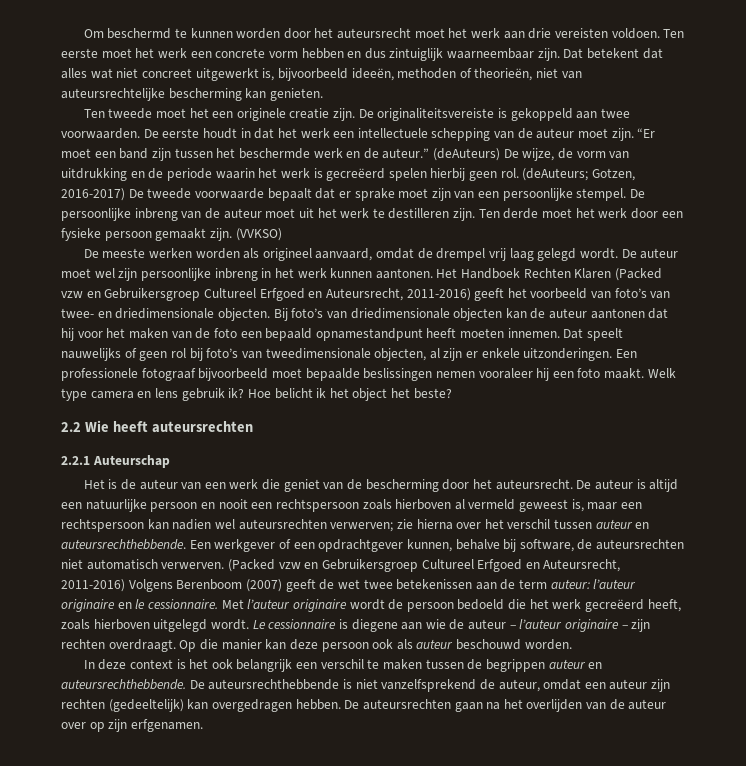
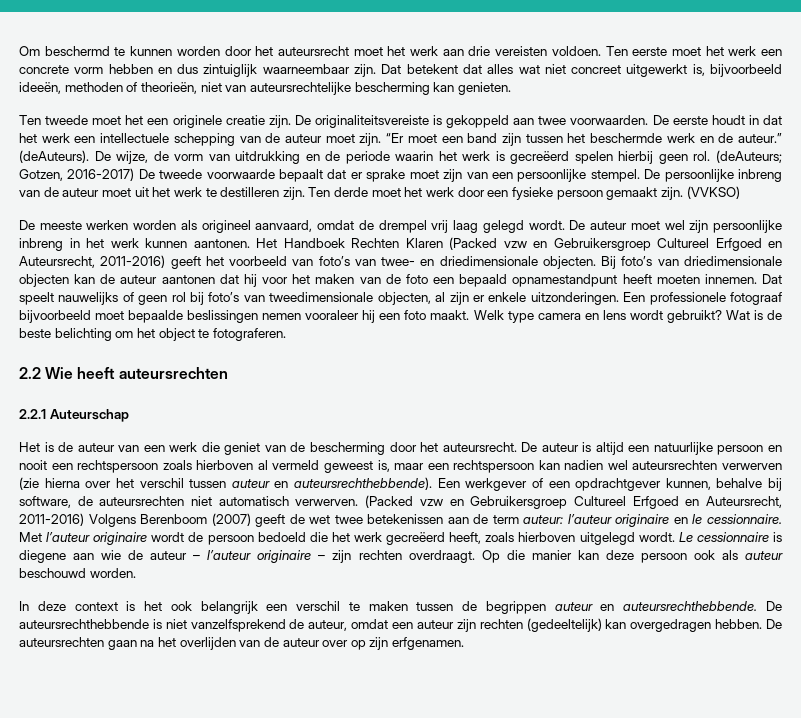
[433,148,501,161] (deAuteurs) -> [19,150,89,163] (deAuteurs).
[181,388,452,401] gebruik ik? Hoe belicht ik het object het beste? -> [629,310,782,323] [19,328,286,341] wordt gebruikt? Wat is de beste belichting om het object te fotograferen.
[330,519,413,532] verwerven; zie -> [722,463,782,470] [19,477,39,490] verwerven (zie
[61,539,186,550] auteursrechthebbende. -> [294,477,432,490] auteursrechthebbende).

